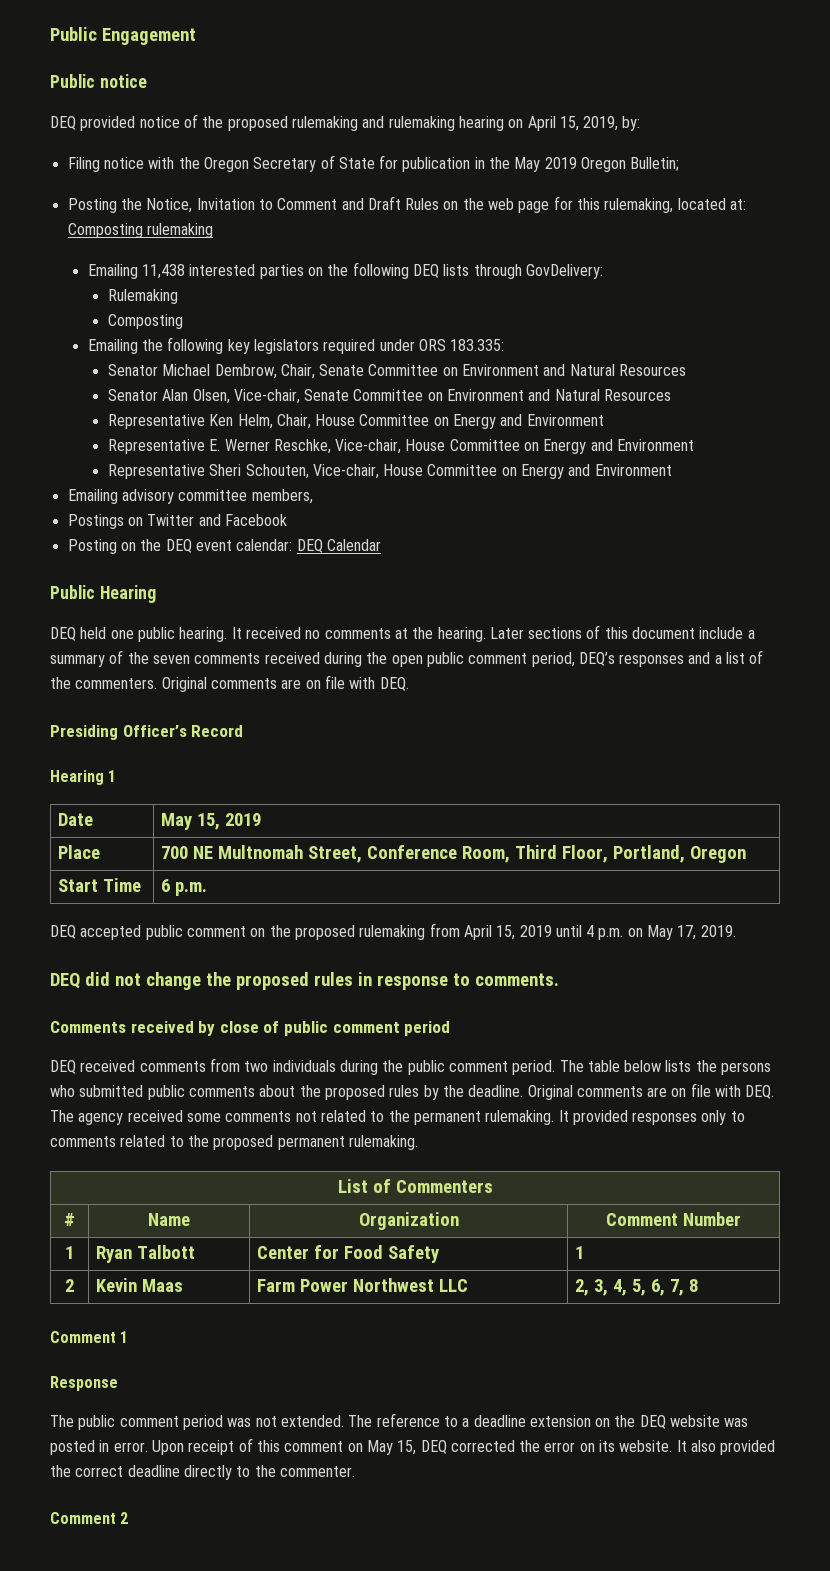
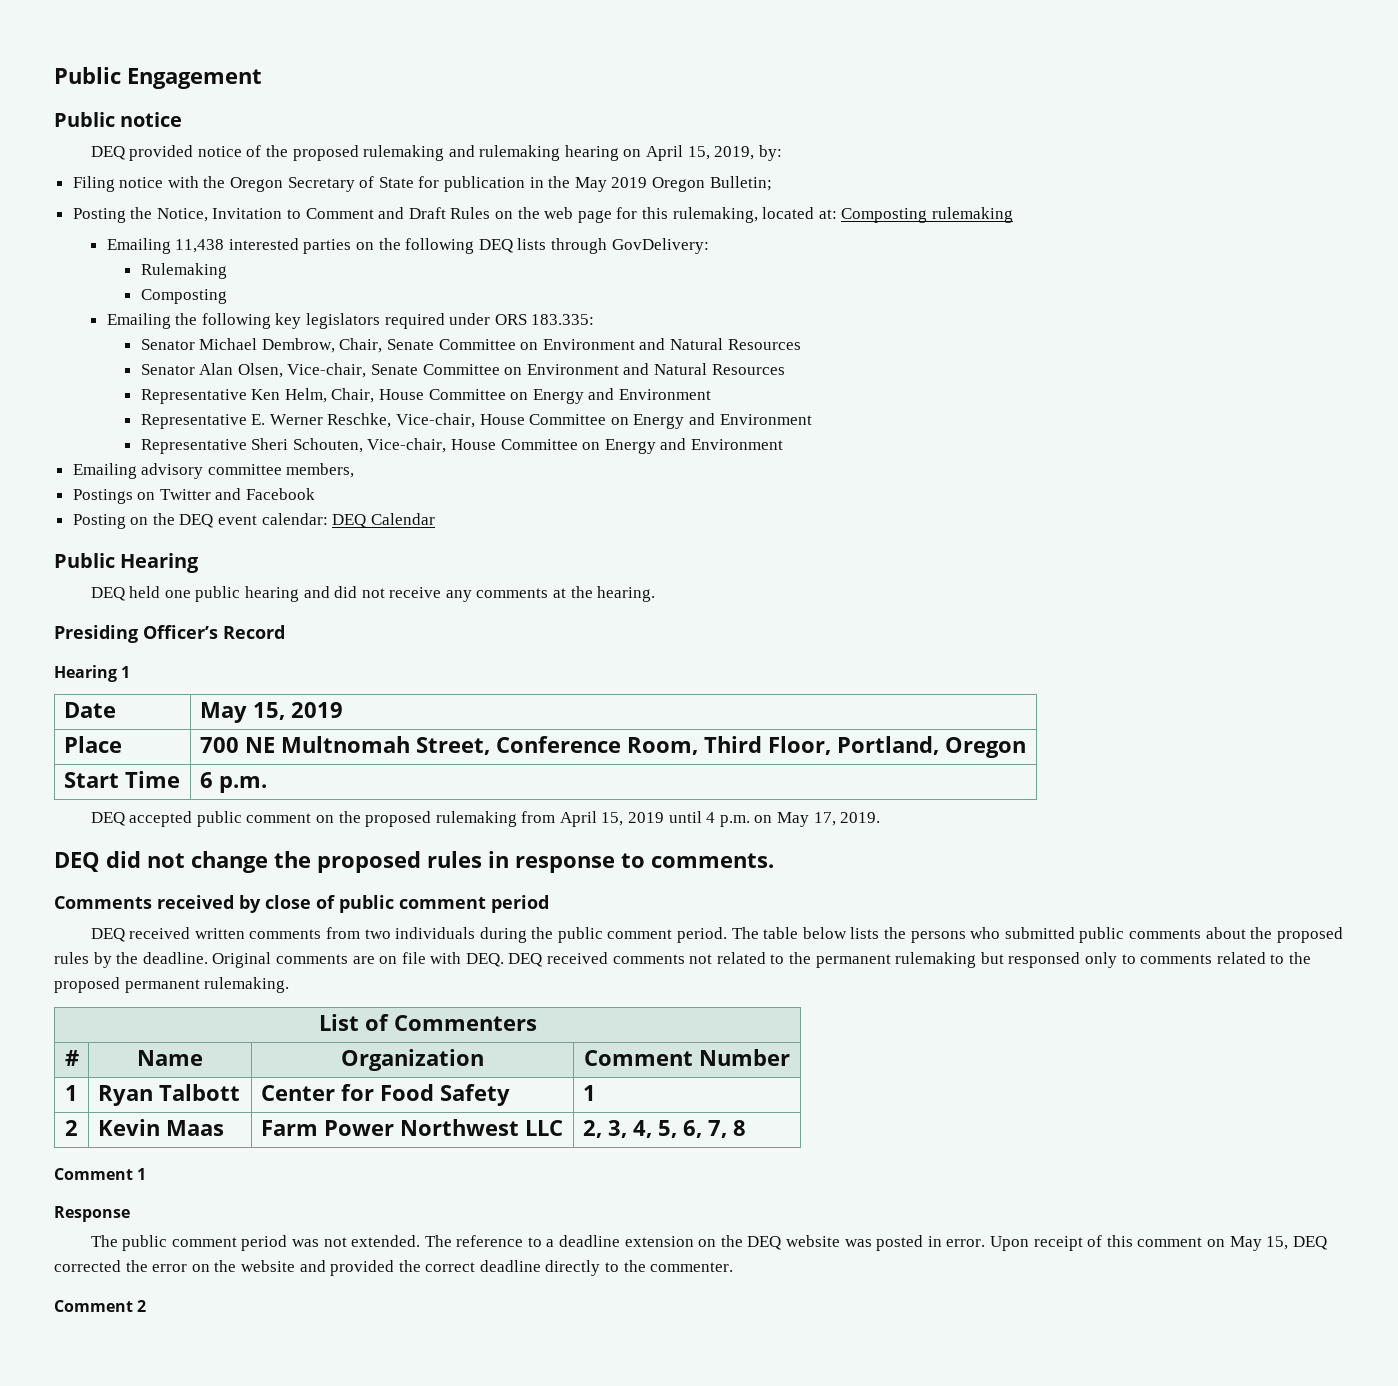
[179,625,755,642] [50,650,764,667] [50,675,409,692] hearing. It received no comments at the hearing. Later sections of this document include a summary of the seven comments received during the open public comment period, DEQ’s responses and a list of the commenters. Original comments are on file with DEQ. -> [244,586,656,602] hearing and did not receive any comments at the hearing.
(136, 1066) none -> [194,928,245,939] written
[50,1110,221,1125] The agency received some -> [508,952,609,967] DEQ received
[485,1110,698,1125] rulemaking. It provided responses -> [895,952,1081,968] rulemaking but responsed
[599,1440,717,1452] its website. It also -> [214,1260,326,1272] the website and

